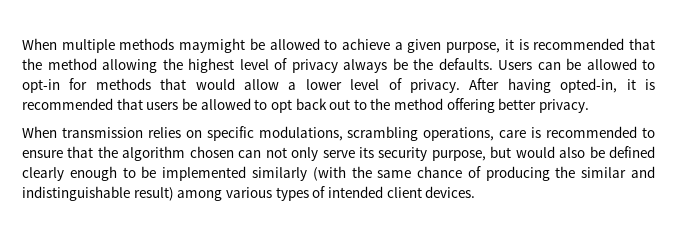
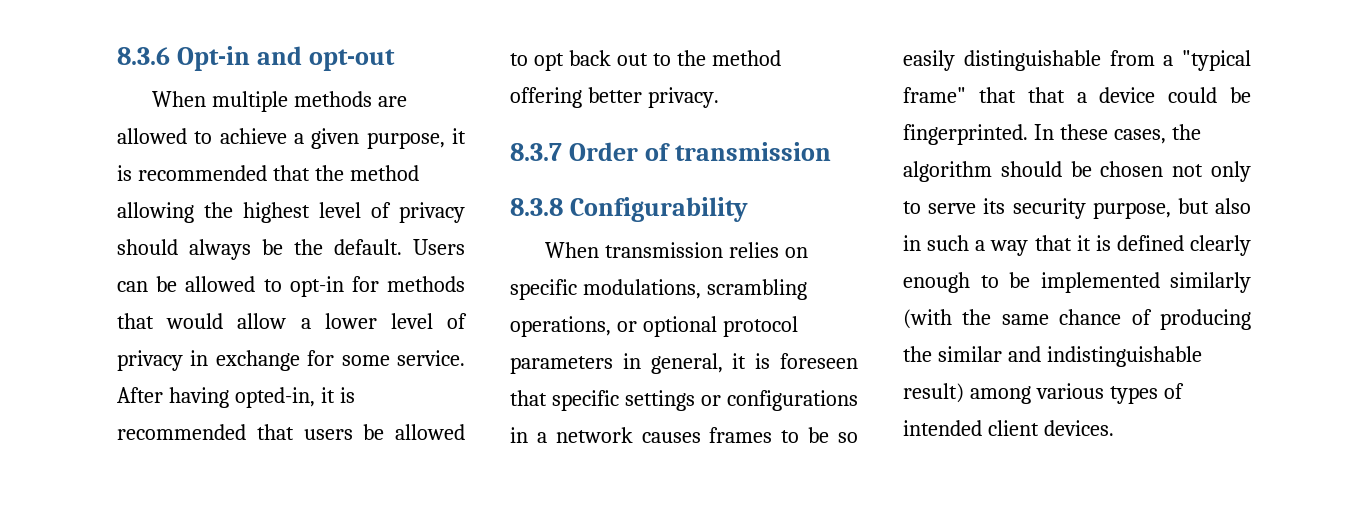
(22, 44) none -> [117,46,395,71] 8.3.6 Opt-in and opt-out //
[179,38,265,53] maymight be -> [377,96,407,107] are
(338, 66) none -> [117,239,178,255] should
[438,58,493,70] defaults. -> [334,239,402,255] default.
[409,79,460,93] privacy. -> [117,350,465,371] privacy in exchange for some service.
(590, 106) none -> [510,142,831,161] [510,197,748,222] // 8.3.7 Order of transmission // 8.3.8 Configurability
[499,126,655,138] [22,146,262,161] care is recommended to ensure that the algorithm chosen can -> [616,316,798,337] [510,353,858,374] [510,390,858,411] [510,427,858,443] [903,50,1251,71] [903,87,1251,103] [903,124,1201,145] [903,161,1164,182] or optional protocol parameters in general, it is foreseen that specific settings or configurations in a network causes frames to be so easily distinguishable from a "typical frame" that that a device could be fingerprinted. In these cases, the algorithm should be chosen
(319, 154) none -> [903,201,921,214] to
[515,146,605,158] would also be -> [1215,198,1251,214] [903,235,1111,256] also in such a way that it is

